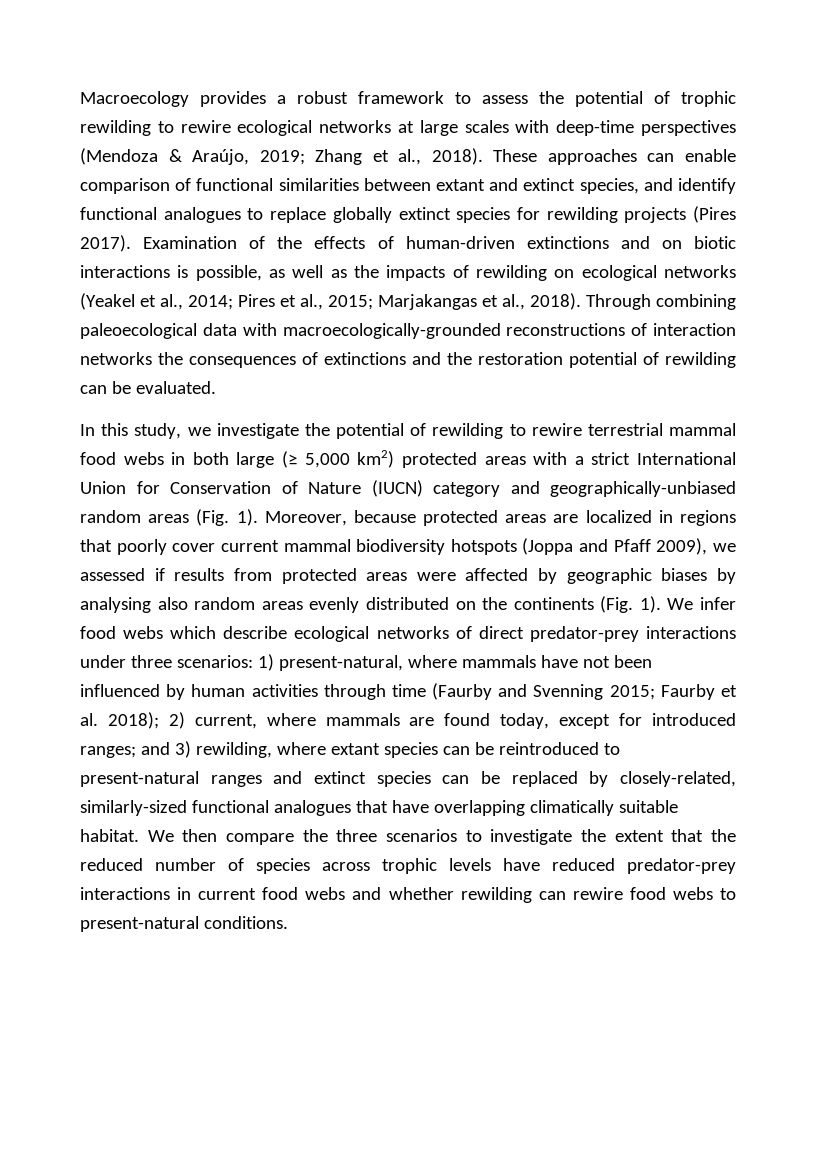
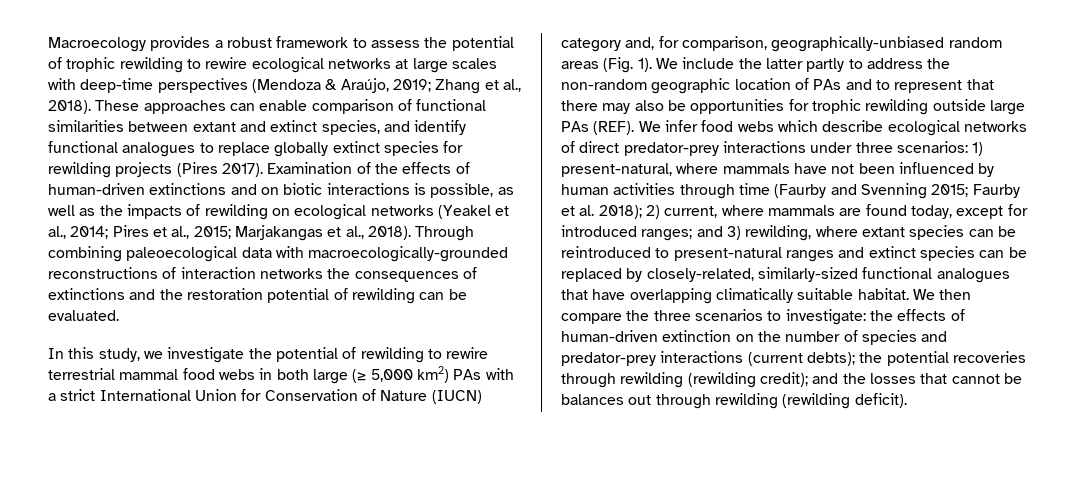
[401,452,526,468] protected areas -> [453,369,482,380] PAs
[510,481,540,494] and -> [625,36,767,51] and, for comparison,
[264,510,736,526] [80,538,736,555] [80,568,736,584] [80,596,661,613] Moreover, because protected areas are localized in regions that poorly cover current mammal biodiversity hotspots (Joppa and Pfaff 2009), we assessed if results from protected areas were affected by geographic biases by analysing also random areas evenly distributed on the continents (Fig. 1). -> [655,57,951,72] [561,78,994,94] [561,99,1025,115] [561,121,635,135] We include the latter partly to address the non-random geographic location of PAs and to represent that there may also be opportunities for trophic rewilding outside large PAs (REF).
[490,829,736,845] [80,858,736,874] [80,887,737,903] [80,916,288,932] investigate the extent that the reduced number of species across trophic levels have reduced predator-prey interactions in current food webs and whether rewilding can rewire food webs to present-natural conditions. -> [785,309,965,325] [561,330,948,345] [561,351,1026,366] [561,372,1022,388] [561,393,907,409] investigate: the effects of human-driven extinction on the number of species and predator-prey interactions (current debts); the potential recoveries through rewilding (rewilding credit); and the losses that cannot be balances out through rewilding (rewilding deficit).

